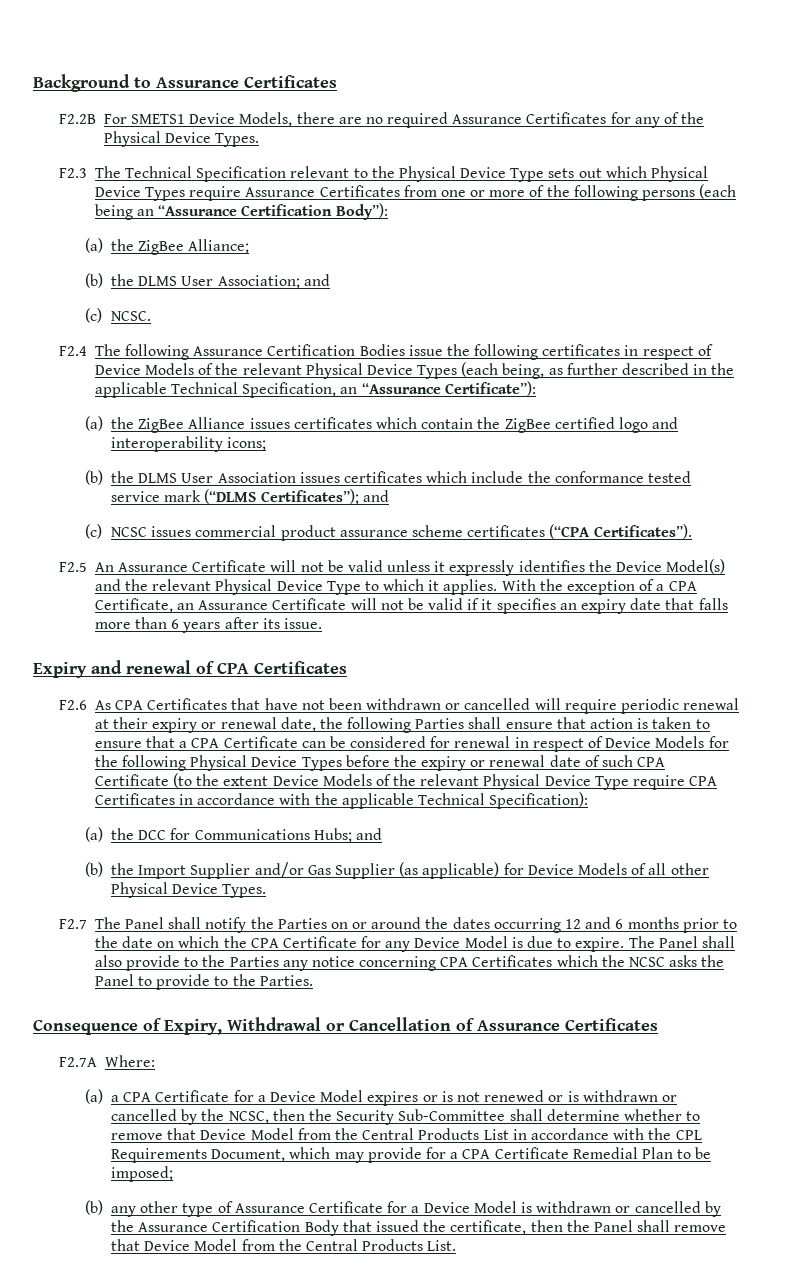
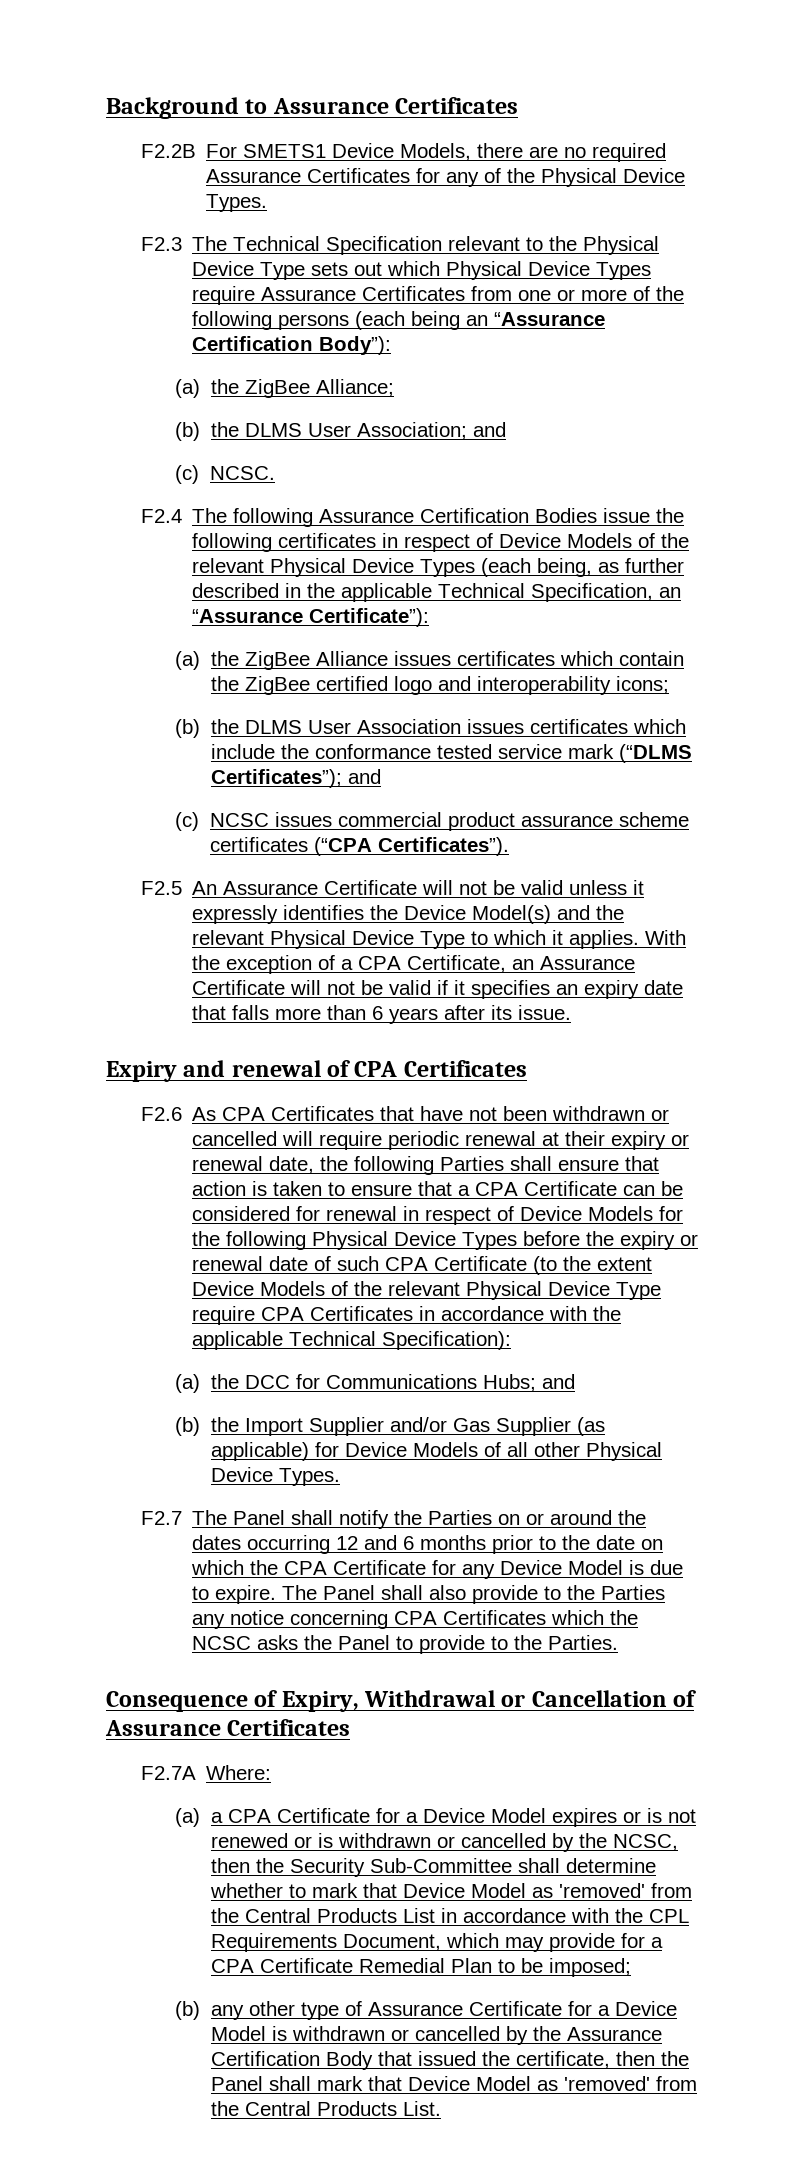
[111,1128,294,1140] remove that Device Model -> [311,1883,645,1898] mark that Device Model as 'removed'
[674,1225,727,1232] [111,1239,238,1251] remove that Device Model -> [316,2076,650,2091] mark that Device Model as 'removed'

